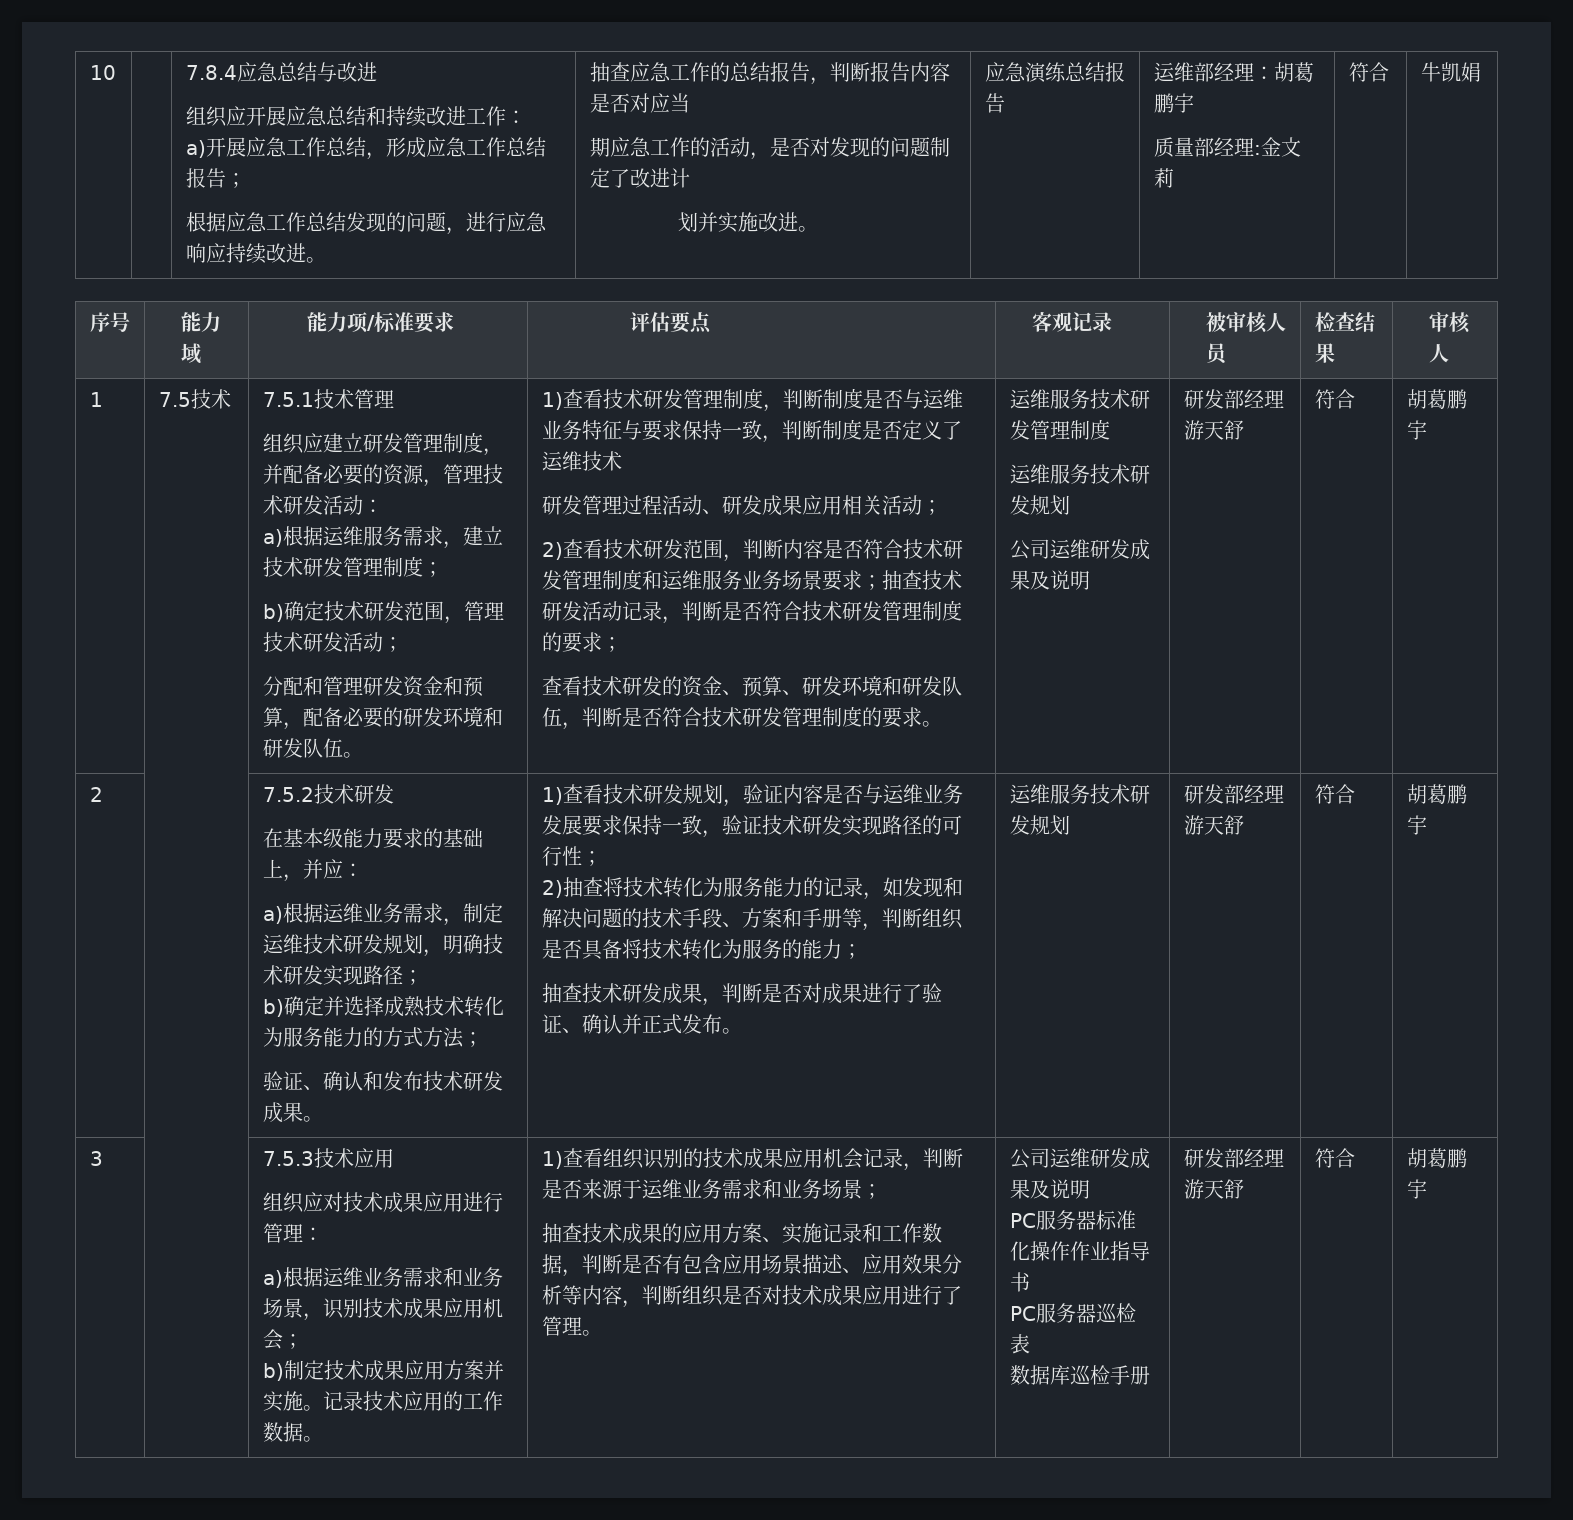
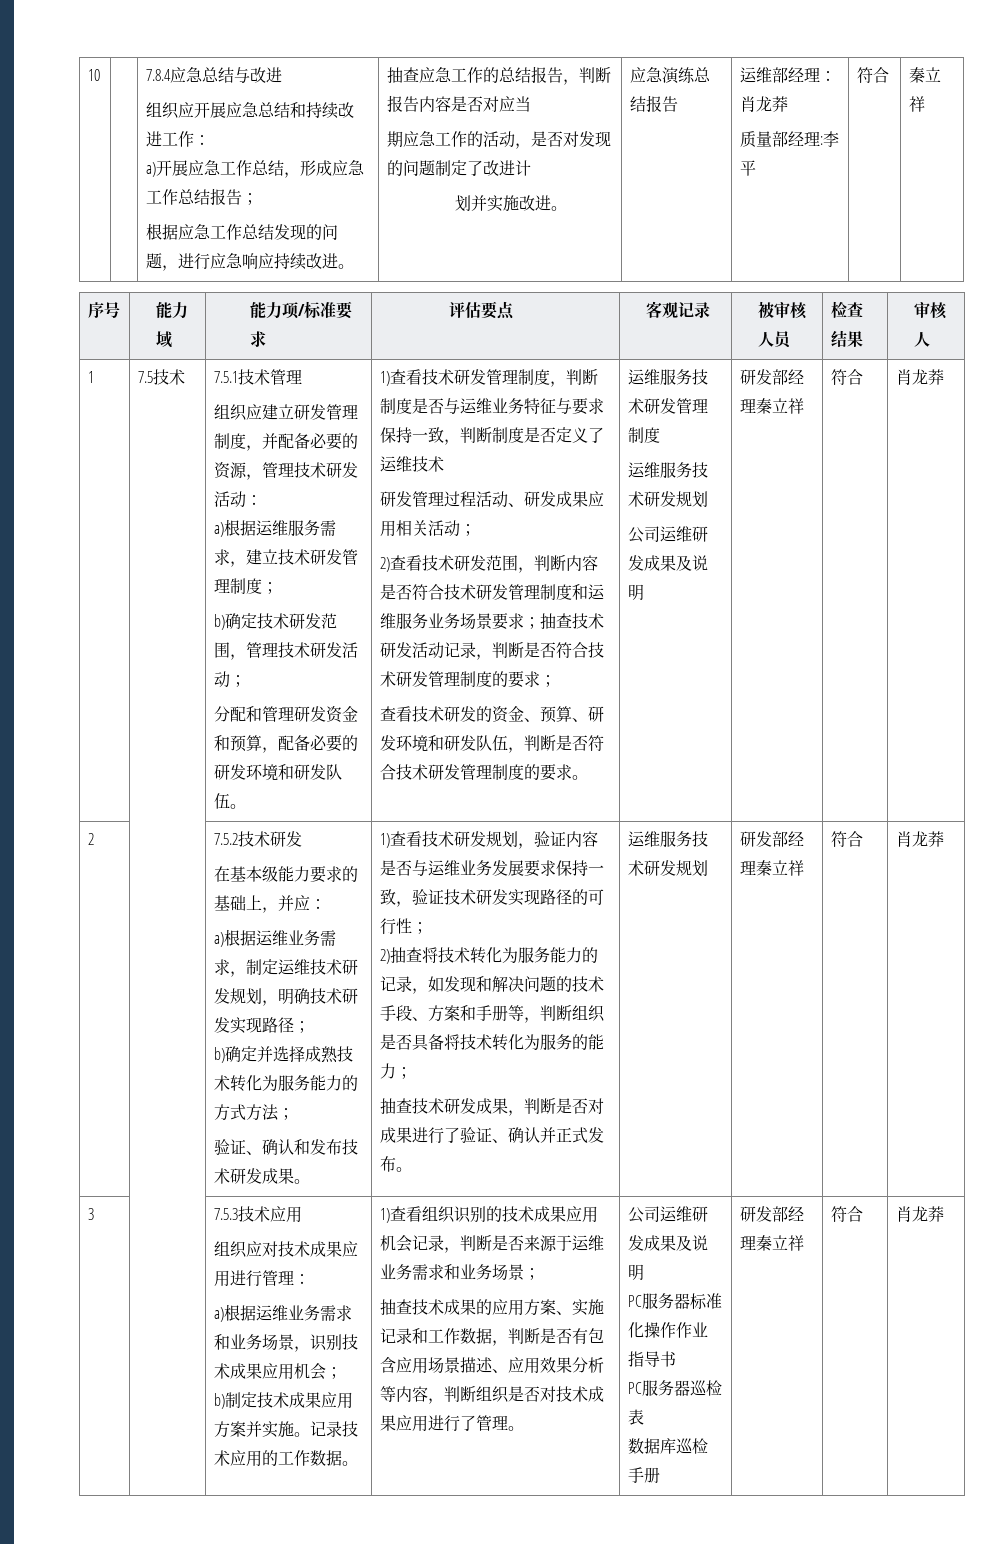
[1273,62,1314,82] [1153,93,1194,113] 胡葛鹏宇 -> [740,96,789,112] 肖龙莽
[1260,137,1301,157] [1153,168,1174,188] [1348,62,1389,82] [1420,62,1481,82] 金文莉 | 符合 | 牛凯娟 -> [823,131,840,147] [740,160,757,176] [857,67,890,83] [909,67,942,83] [909,96,926,112] 李平 | 符合 | 秦立祥
[1183,420,1244,440] [1314,389,1355,409] [1406,389,1467,409] [1406,420,1427,440] 游天舒 | 符合 | 胡葛鹏宇 -> [756,398,805,414] [831,369,864,385] [896,369,945,385] 秦立祥 | 符合 | 肖龙莽
[1183,815,1244,835] [1314,784,1355,804] [1406,784,1467,804] [1406,815,1427,835] 游天舒 | 符合 | 胡葛鹏宇 -> [756,860,805,876] [831,831,864,847] [896,831,945,847] 秦立祥 | 符合 | 肖龙莽
[1183,1179,1244,1199] [1314,1148,1355,1168] [1406,1148,1467,1168] [1406,1179,1427,1199] 游天舒 | 符合 | 胡葛鹏宇 -> [756,1235,805,1251] [831,1206,864,1222] [896,1206,945,1222] 秦立祥 | 符合 | 肖龙莽

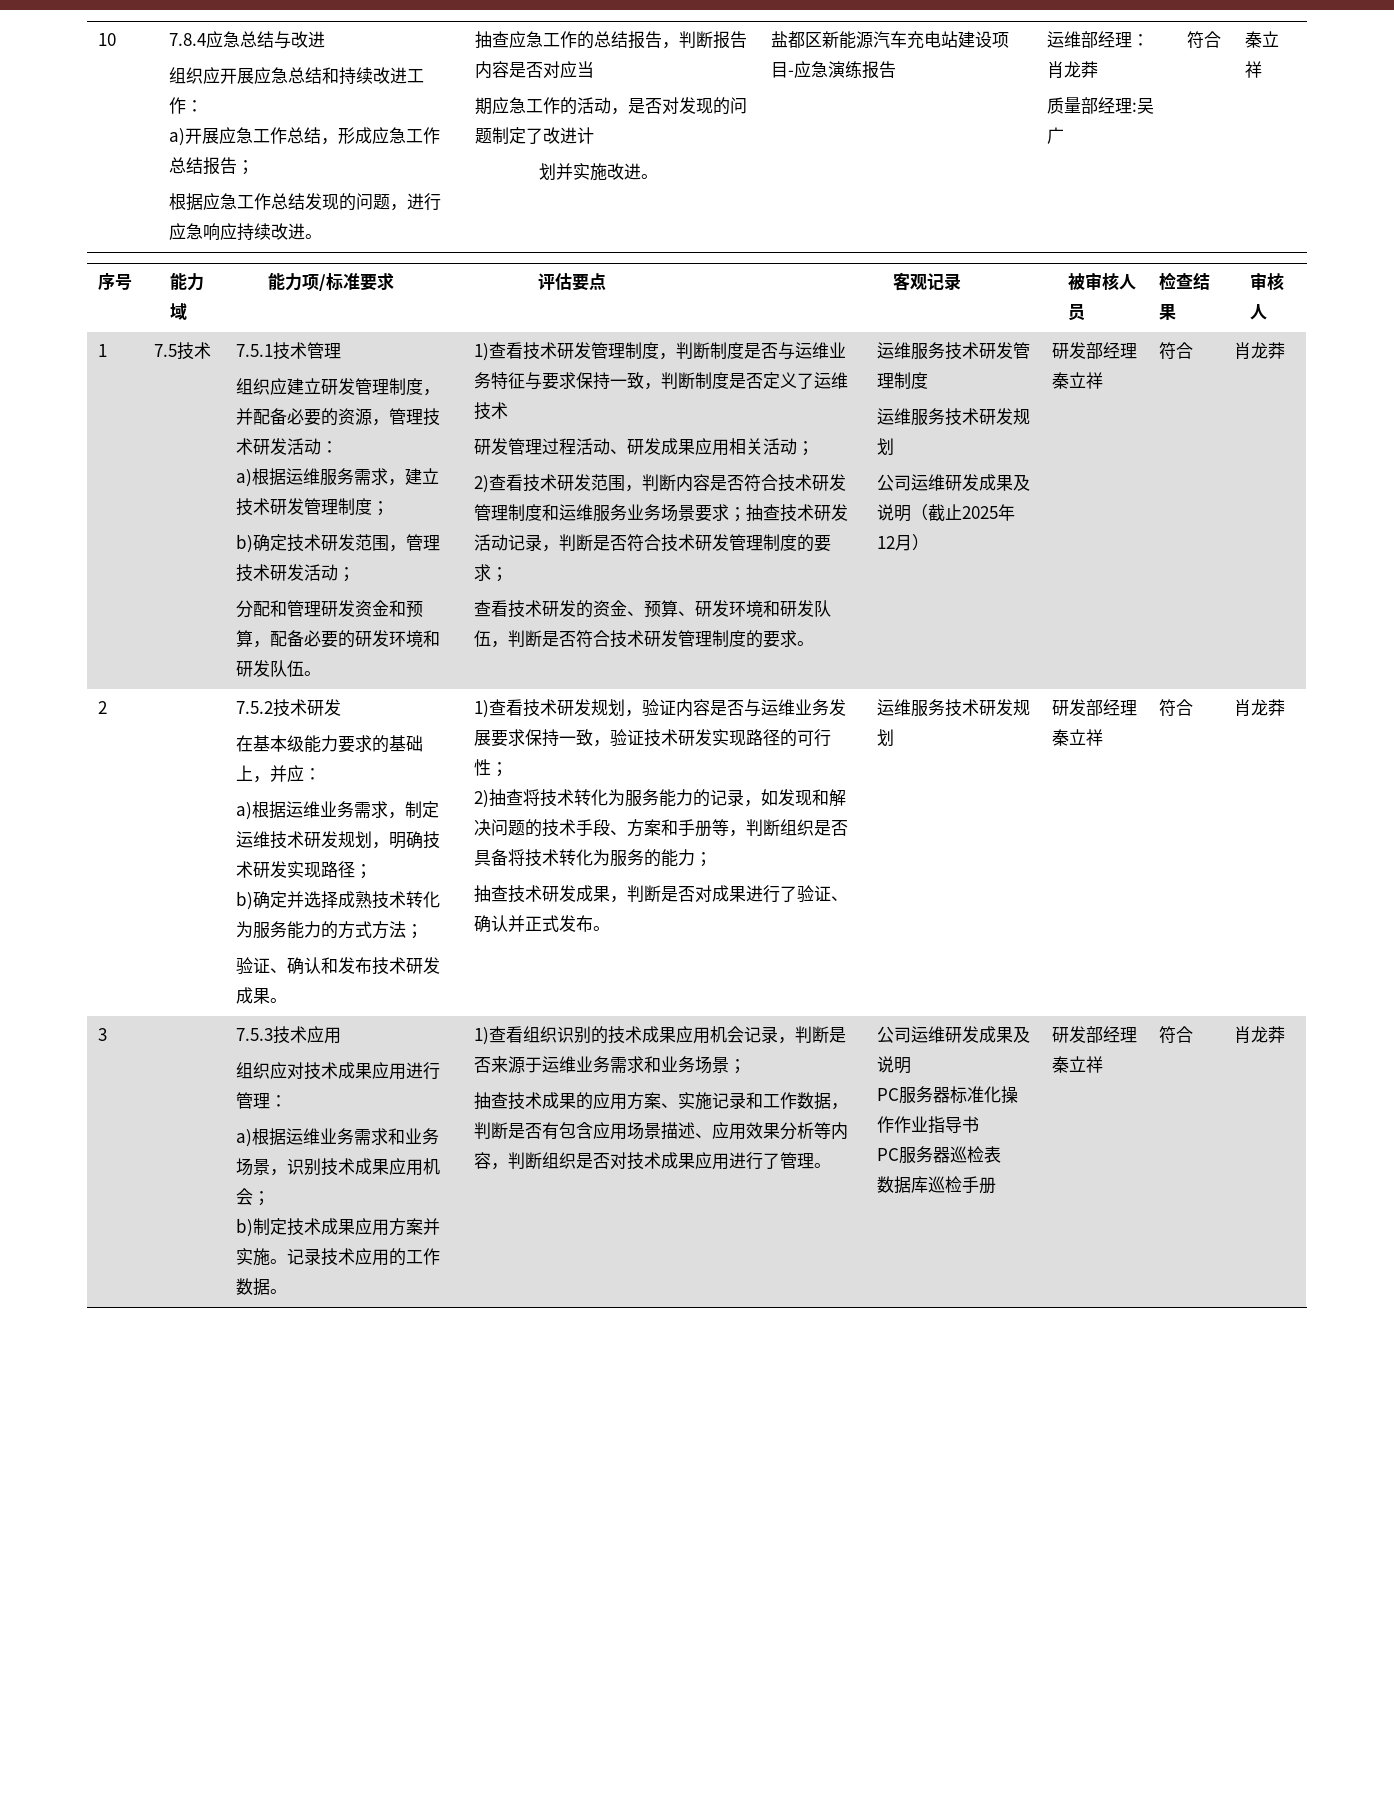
(567, 208) none -> [771,31,1010,49] [771,62,795,78] 盐都区新能源汽车充电站建设项目-
[694,67,712,82] [630,96,647,112] 总结 -> (863, 69) none
[823,131,840,147] [740,160,757,176] 李平 -> [1137,98,1155,114] [1047,127,1065,144] 吴广
(645, 592) none -> [911,504,1016,521] [877,534,930,551] （截止2025年12月）

